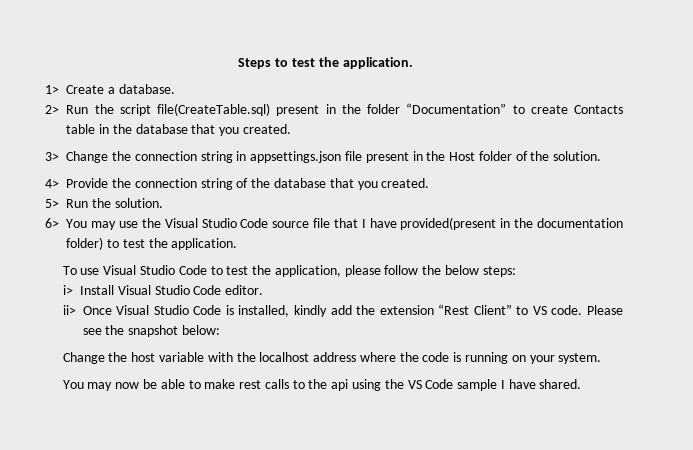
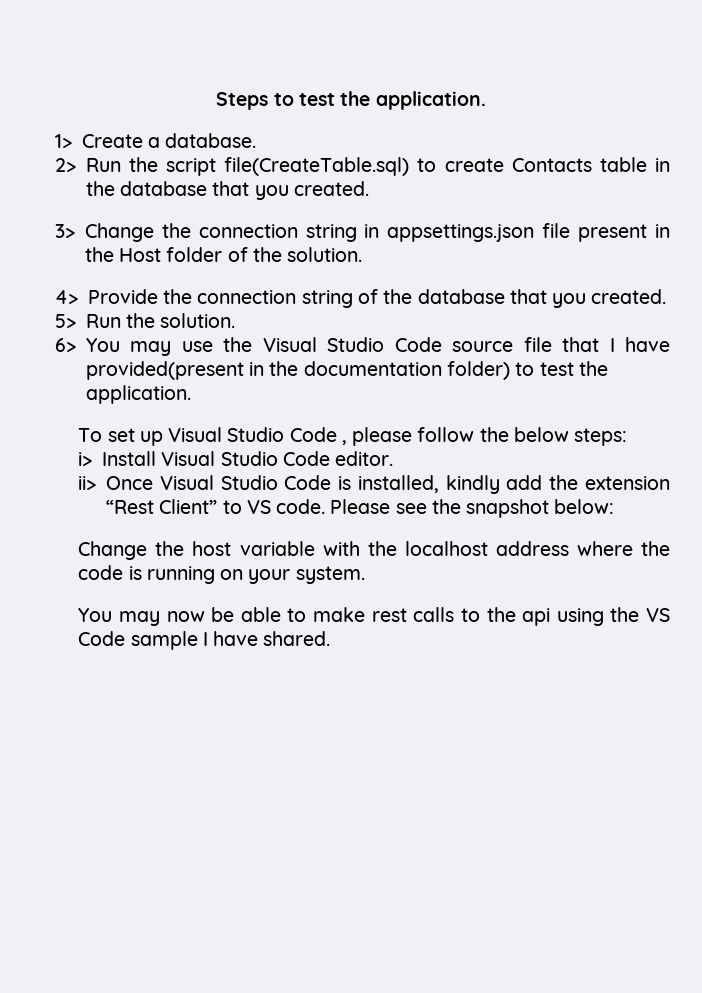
[276,103,507,116] present in the folder “Documentation” -> (410, 166) none
[80,265,341,277] use Visual Studio Code to test the application, -> [107,427,347,446] set up Visual Studio Code ,

